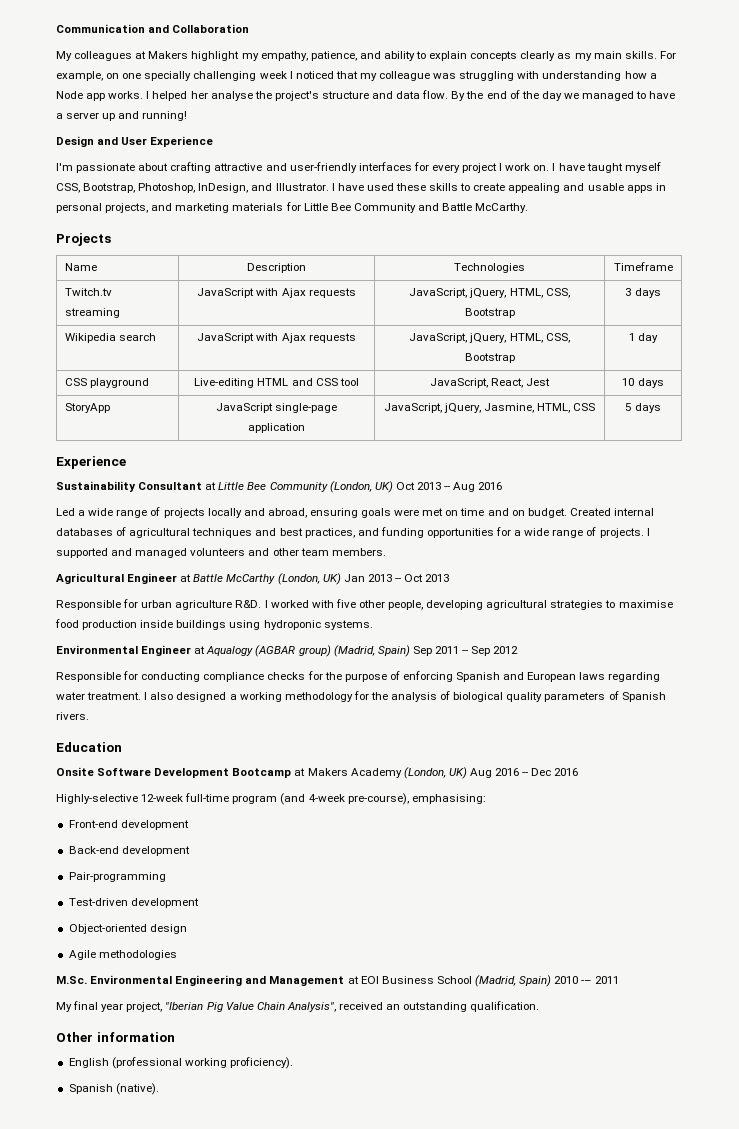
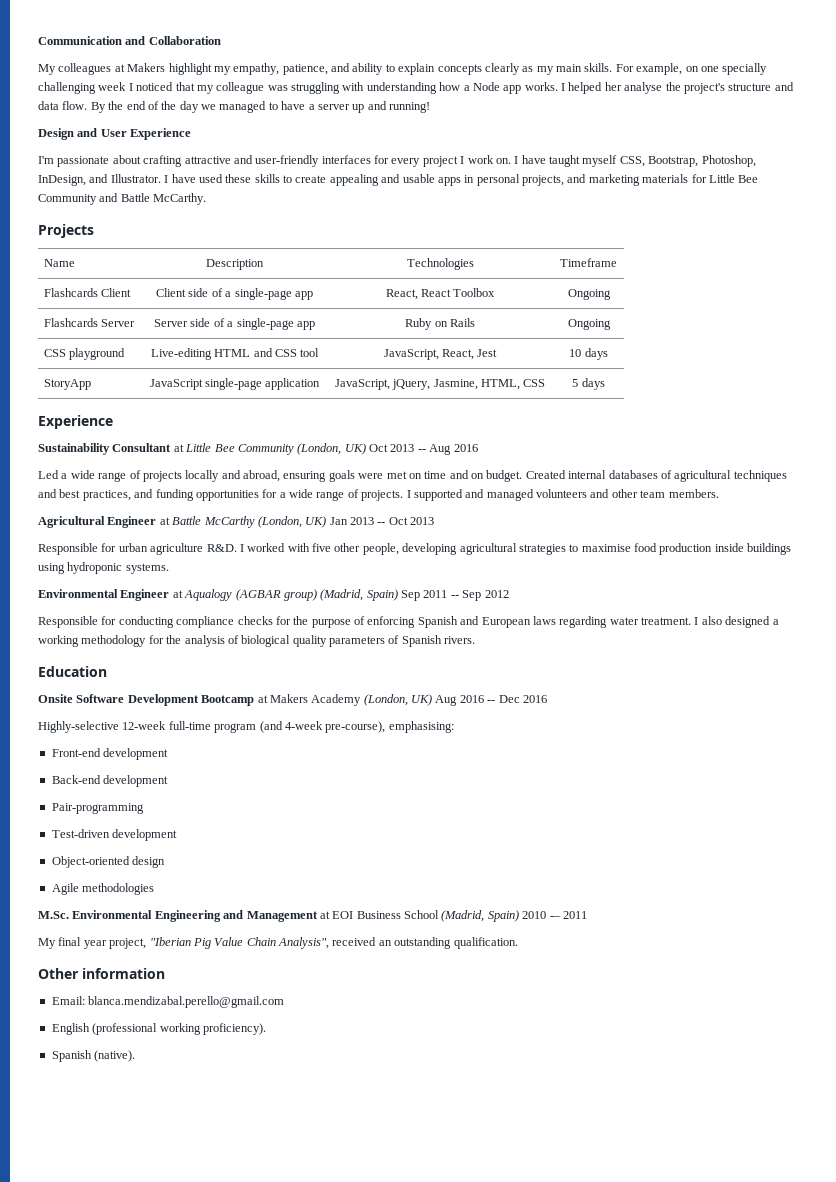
[64,288,112,296] [64,308,120,318] [197,288,356,298] [409,288,570,298] [464,308,515,318] [625,288,661,298] [64,333,157,343] [197,333,356,343] [409,333,570,343] [464,353,515,363] [628,333,659,343] Twitch.tv streaming | JavaScript with Ajax requests | JavaScript, jQuery, HTML, CSS, Bootstrap | 3 days // Wikipedia search | JavaScript with Ajax requests | JavaScript, jQuery, HTML, CSS, Bootstrap | 1 day -> [43,288,132,297] [156,288,313,300] [385,288,496,300] [567,289,611,300] [43,318,136,327] [154,318,315,330] [405,318,475,330] [567,319,611,330] Flashcards Client | Client side of a single-page app | React, React Toolbox | Ongoing // Flashcards Server | Server side of a single-page app | Ruby on Rails | Ongoing
(175, 1037) none -> [51,996,285,1008] // Email: blanca.mendizabal.perello@gmail.com

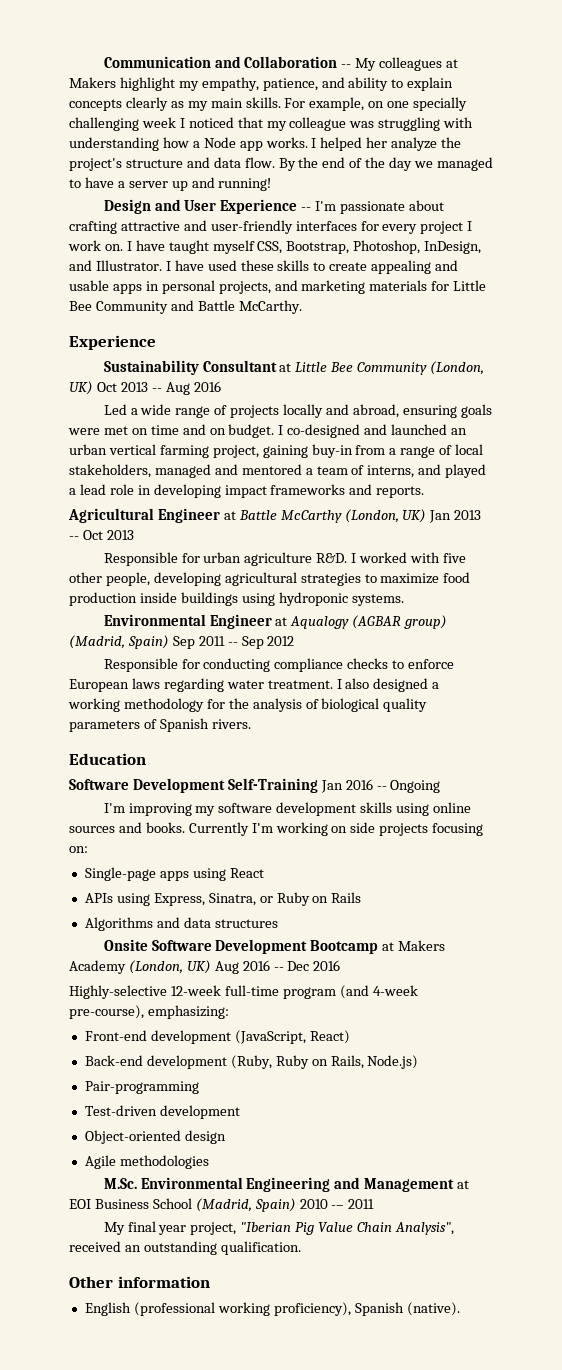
(221, 40) // -> [341,64,352,68] --
[624,82,663,94] analyse -> [391,137,438,151] analyze
(192, 134) // -> [301,207,312,211] --
[38,224,94,238] [43,259,75,267] [206,259,264,270] [406,258,474,270] [560,258,617,267] [43,288,132,297] [156,288,313,300] [385,288,496,300] [567,289,611,300] [43,318,136,327] [154,318,315,330] [405,318,475,330] [567,319,611,330] [43,348,126,360] [150,348,320,360] [383,349,498,360] [569,348,608,360] [43,379,91,390] [149,378,321,390] [334,379,546,390] [572,378,605,390] // Projects // Name | Description | Technologies | Timeframe // Flashcards Client | Client side of a single-page app | React, React Toolbox | Ongoing // Flashcards Server | Server side of a single-page app | Ruby on Rails | Ongoing // CSS playground | Live-editing HTML and CSS tool | JavaScript, React, Jest | 10 days // StoryApp | JavaScript single-page application | JavaScript, jQuery, Jasmine, HTML, CSS | 5 days -> (302, 307) none
[525,470,787,482] [38,489,719,501] Created internal databases of agricultural techniques and best practices, and funding opportunities for a wide range of projects. I supported and managed volunteers and other team members. -> [278,424,468,438] [69,444,484,458] [69,464,487,478] [69,484,425,498] I co-designed and launched an urban vertical farming project, gaining buy-in from a range of local stakeholders, managed and mentored a team of interns, and played a lead role in developing impact frameworks and reports.
[581,544,631,552] maximise -> [380,573,440,584] maximize
[275,616,480,628] for the purpose of enforcing Spanish and -> [392,659,455,669] to enforce
(107, 671) none -> [69,778,441,793] [103,802,472,816] [69,822,484,836] [69,846,88,853] [84,867,264,881] [84,892,362,906] [84,917,278,931] // Software Development Self-Training Jan 2016 -- Ongoing // I'm improving my software development skills using online sources and books. Currently I'm working on side projects focusing on: // Single-page apps using React // APIs using Express, Sinatra, or Ruby on Rails // Algorithms and data structures
[388,721,454,733] emphasising: -> [147,1005,229,1019] emphasizing:
(169, 754) none -> [234,1030,350,1044] (JavaScript, React)
(169, 781) none -> [230,1055,419,1069] (Ruby, Ruby on Rails, Node.js)
[51,996,285,1008] // Email: blanca.mendizabal.perello@gmail.com -> (210, 1282) none
[202,1023,266,1035] proficiency). // -> [273,1302,351,1316] proficiency),

